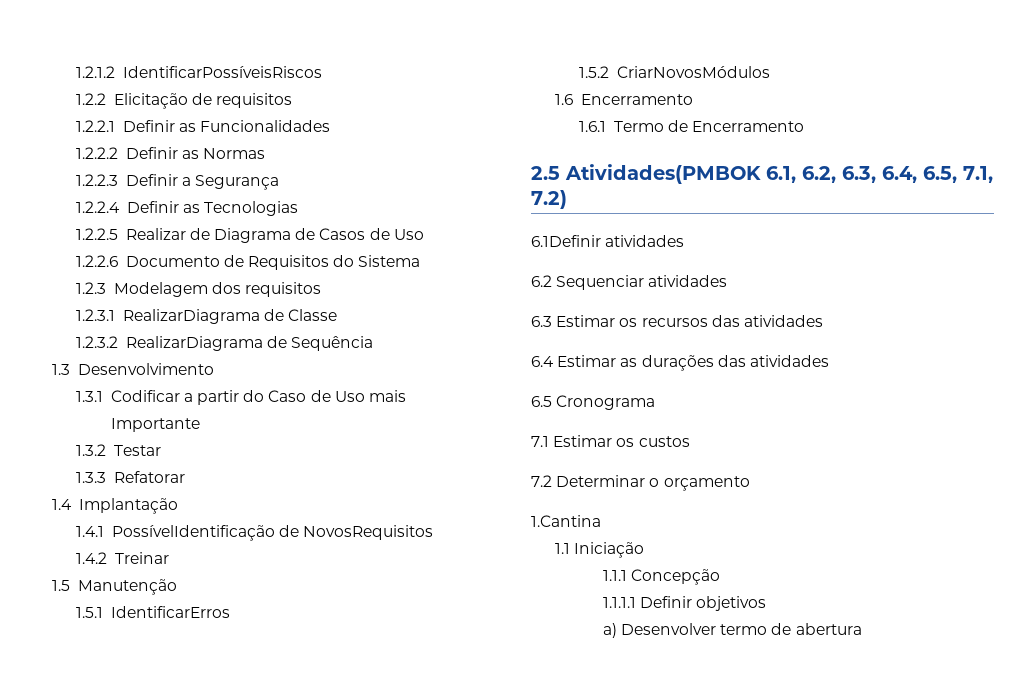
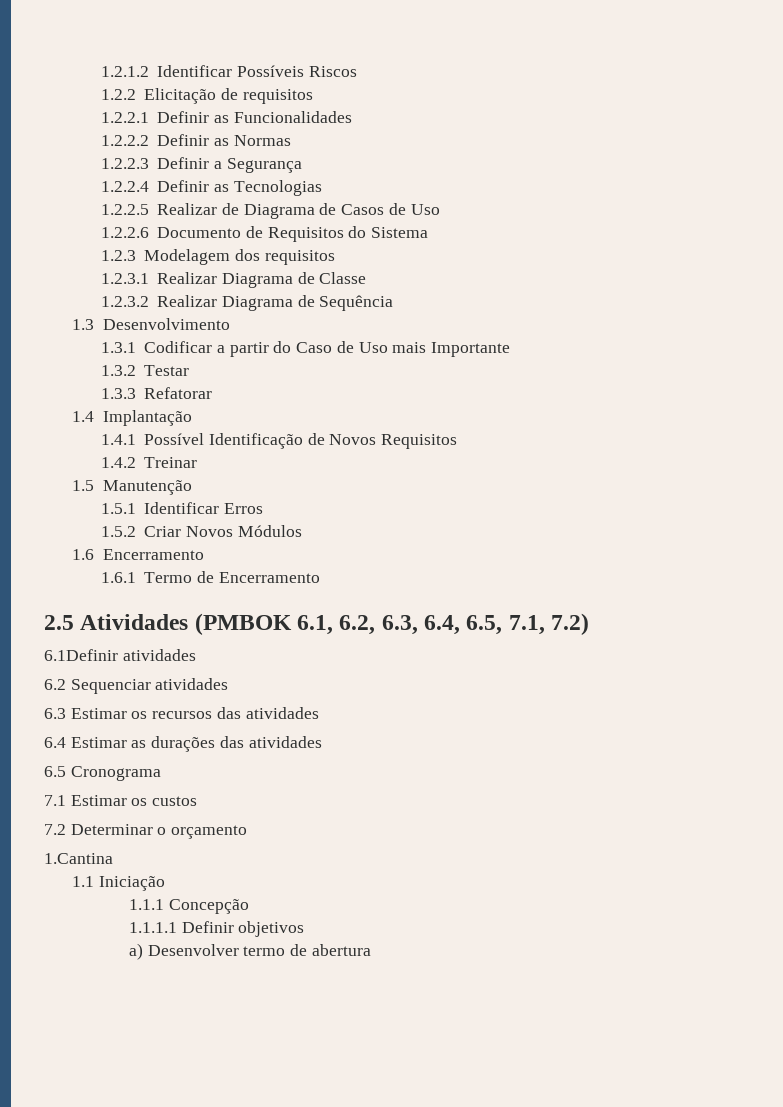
[122,66,322,78] IdentificarPossíveisRiscos -> [157,65,357,77] Identificar Possíveis Riscos
[122,309,260,324] RealizarDiagrama -> [157,272,294,288] Realizar Diagrama
[125,336,263,351] RealizarDiagrama -> [157,295,294,311] Realizar Diagrama
[111,525,434,541] PossívelIdentificação de NovosRequisitos -> [144,433,458,449] Possível Identificação de Novos Requisitos
[110,606,230,618] IdentificarErros -> [144,502,264,514] Identificar Erros
[616,66,770,78] CriarNovosMódulos -> [144,525,302,537] Criar Novos Módulos
[565,164,761,184] Atividades(PMBOK -> [80,613,292,635] Atividades (PMBOK

